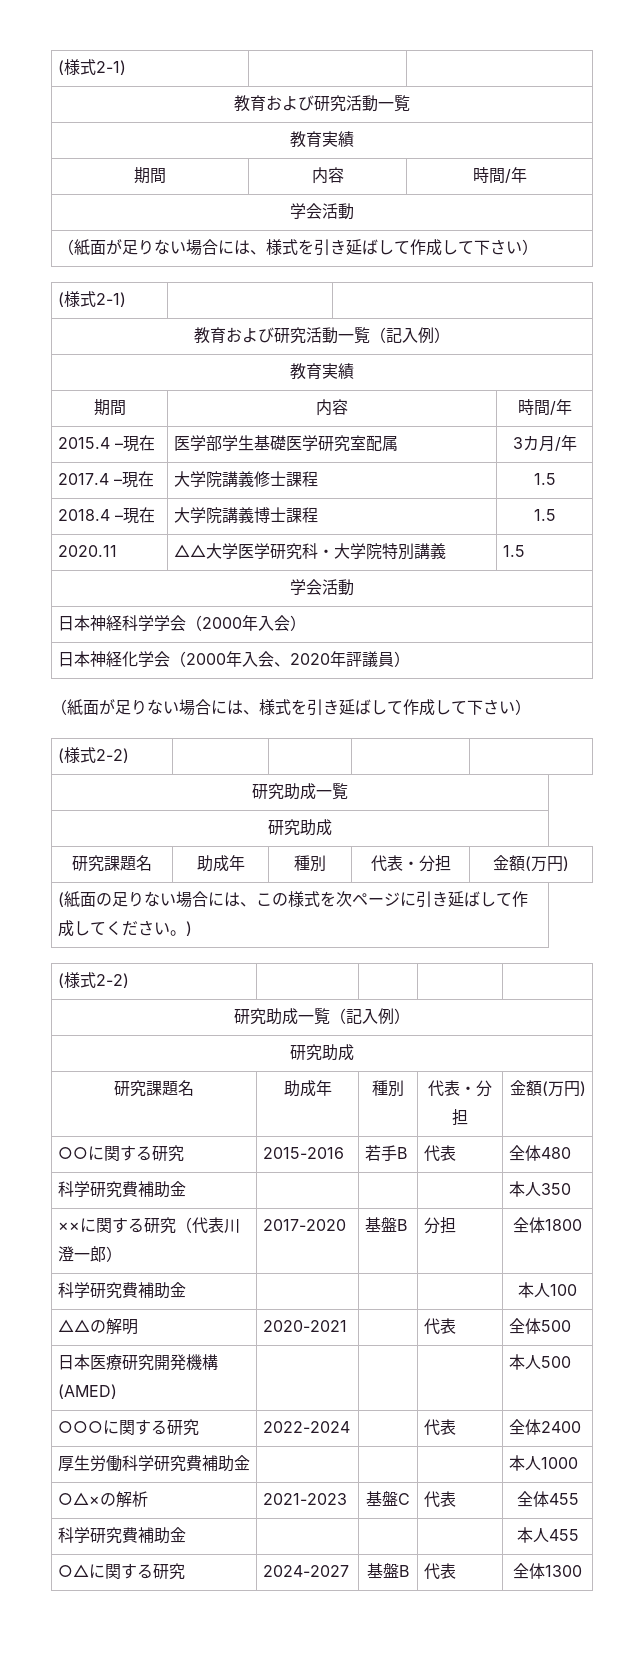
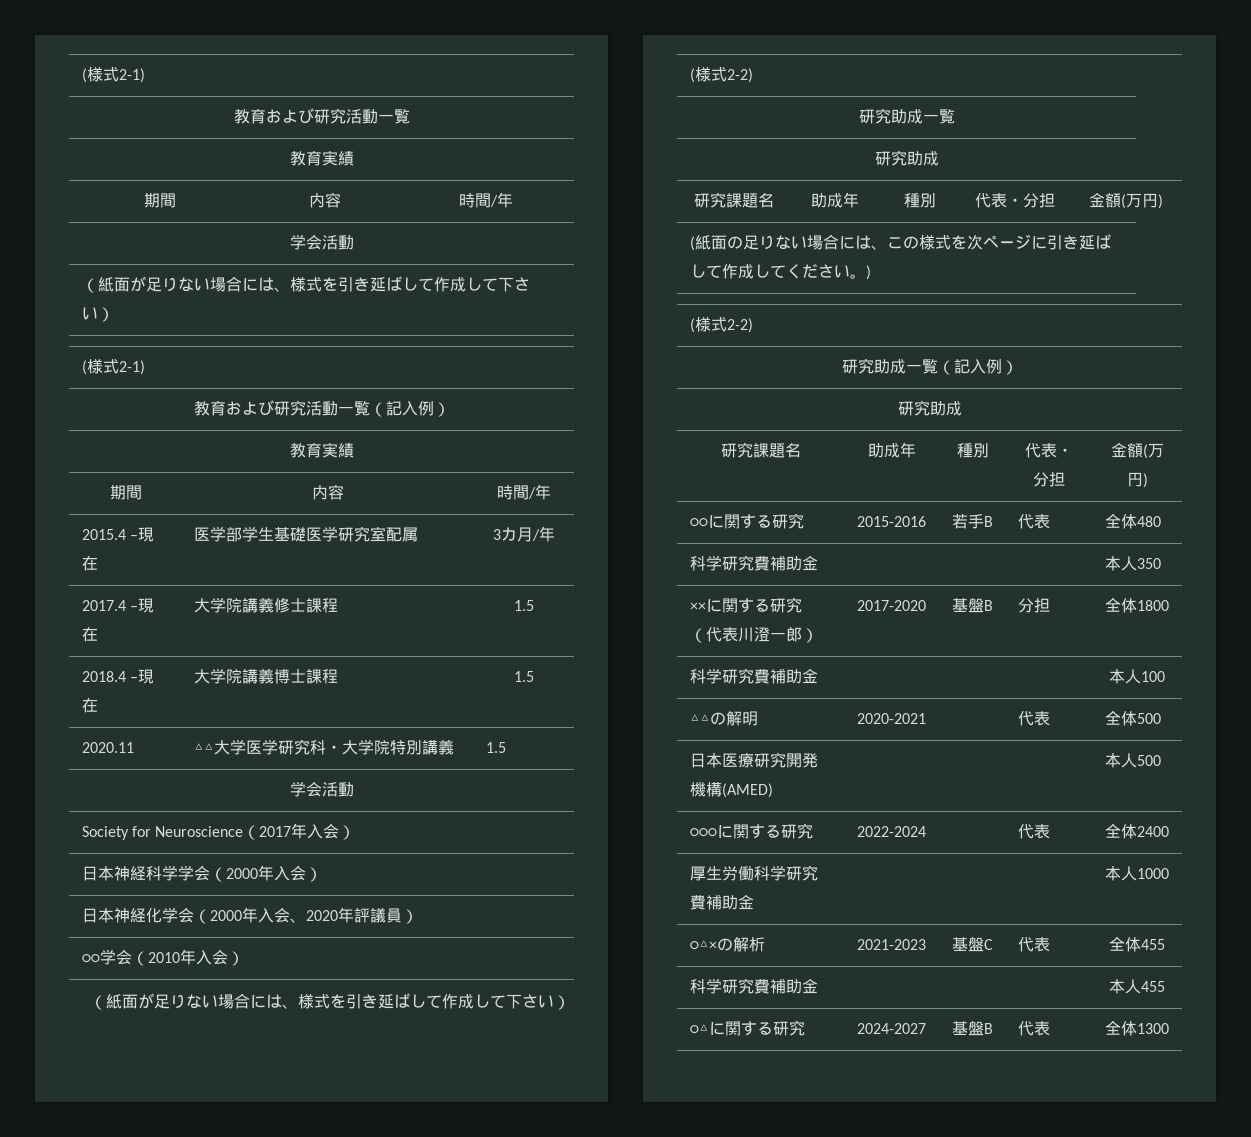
(354, 587) none -> [81,823,356,840] // Society for Neuroscience（2017年入会）
(410, 659) none -> [81,949,244,966] // ○○学会（2010年入会）

